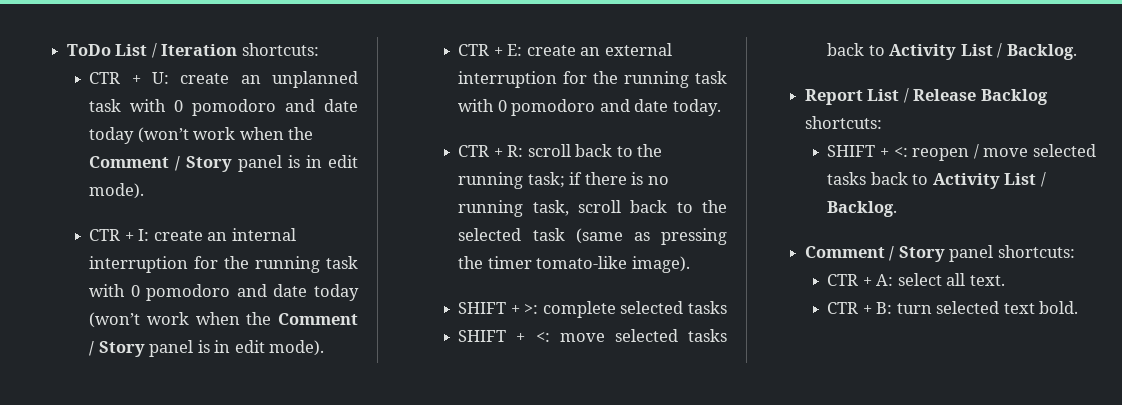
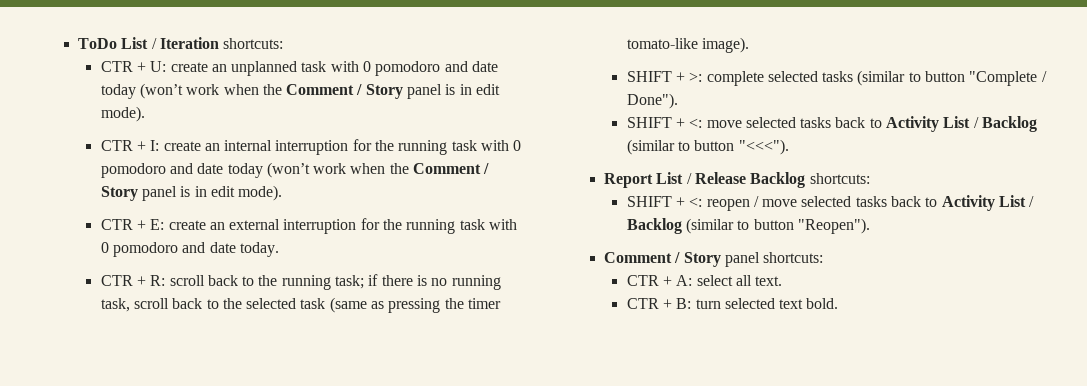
(727, 307) none -> [857,70,1047,86] [626,93,678,109] (similar to button "Complete / Done").
[1006,44,1077,60] Backlog. -> [982,116,1038,132] [626,139,789,155] Backlog (similar to button "<<<").
[827,201,898,217] Backlog. -> [626,218,870,234] Backlog (similar to button "Reopen").

